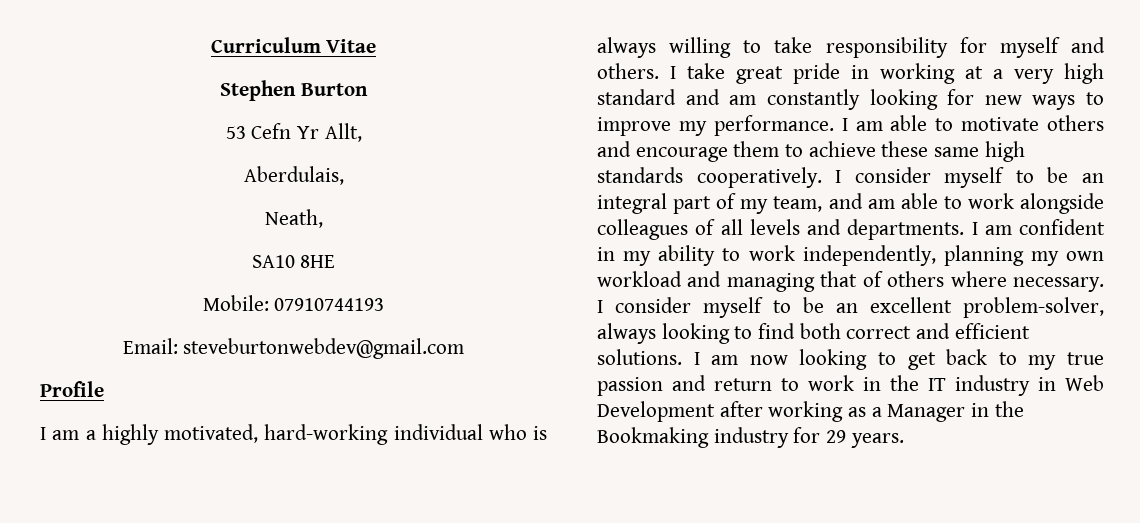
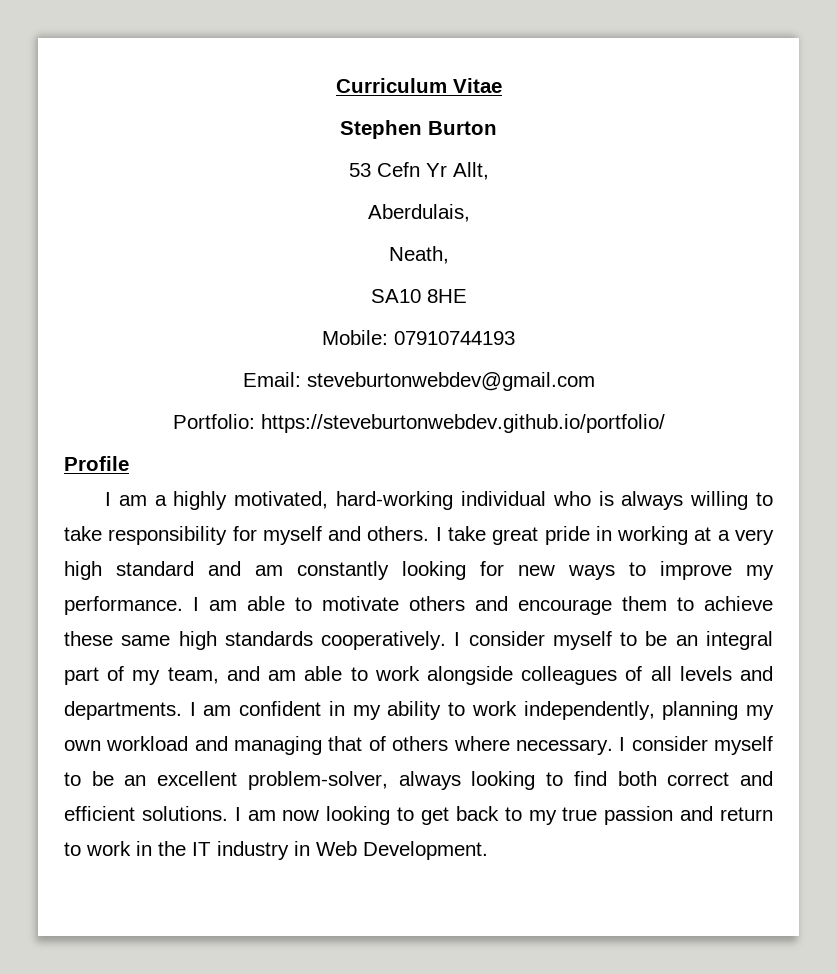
(465, 348) none -> [172,414,665,433] // Portfolio: https://steveburtonwebdev.github.io/portfolio/
[597,401,1024,422] [597,427,904,448] Development after working as a Manager in the Bookmaking industry for 29 years. -> [363,841,488,860] Development.

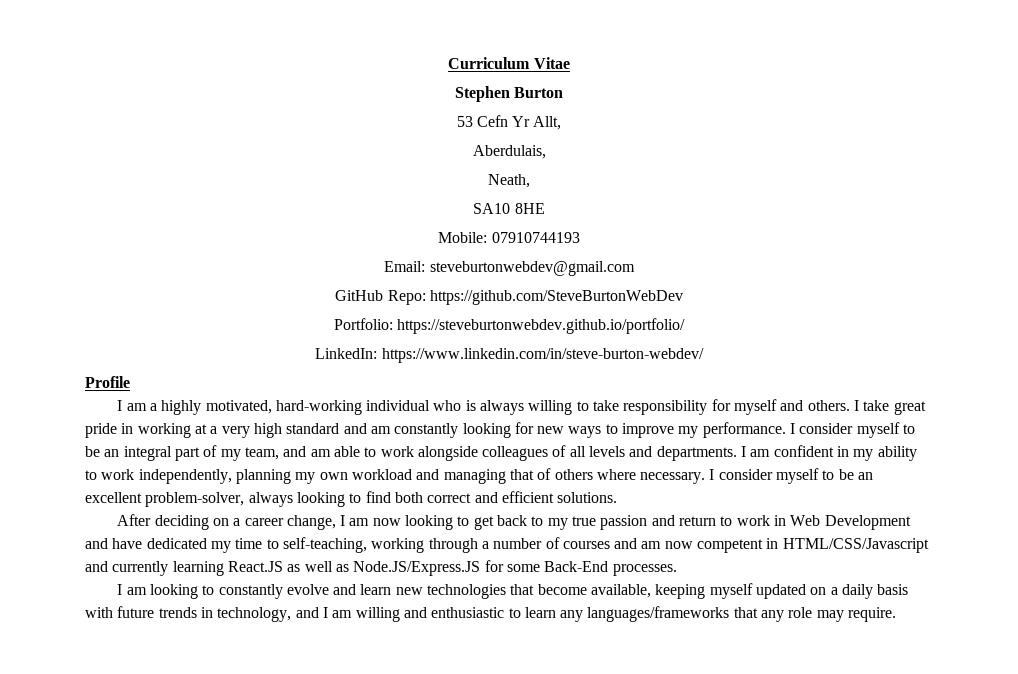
(595, 381) none -> [335,290,683,305] // GitHub Repo: https://github.com/SteveBurtonWebDev
(665, 423) none -> [315,348,704,363] // LinkedIn: https://www.linkedin.com/in/steve-burton-webdev/
[209,596,773,615] [64,631,461,650] am able to motivate others and encourage them to achieve these same high standards cooperatively. I -> (796, 428) none
(228, 813) none -> [117,514,336,530] // After deciding on a career change,
[158,841,488,860] the IT industry in Web Development. -> [790,515,911,530] [85,537,929,553] [85,560,677,576] [117,583,909,599] [85,606,897,622] Web Development and have dedicated my time to self-teaching, working through a number of courses and am now competent in HTML/CSS/Javascript and currently learning React.JS as well as Node.JS/Express.JS for some Back-End processes. // I am looking to constantly evolve and learn new technologies that become available, keeping myself updated on a daily basis with future trends in technology, and I am willing and enthusiastic to learn any languages/frameworks that any role may require.

